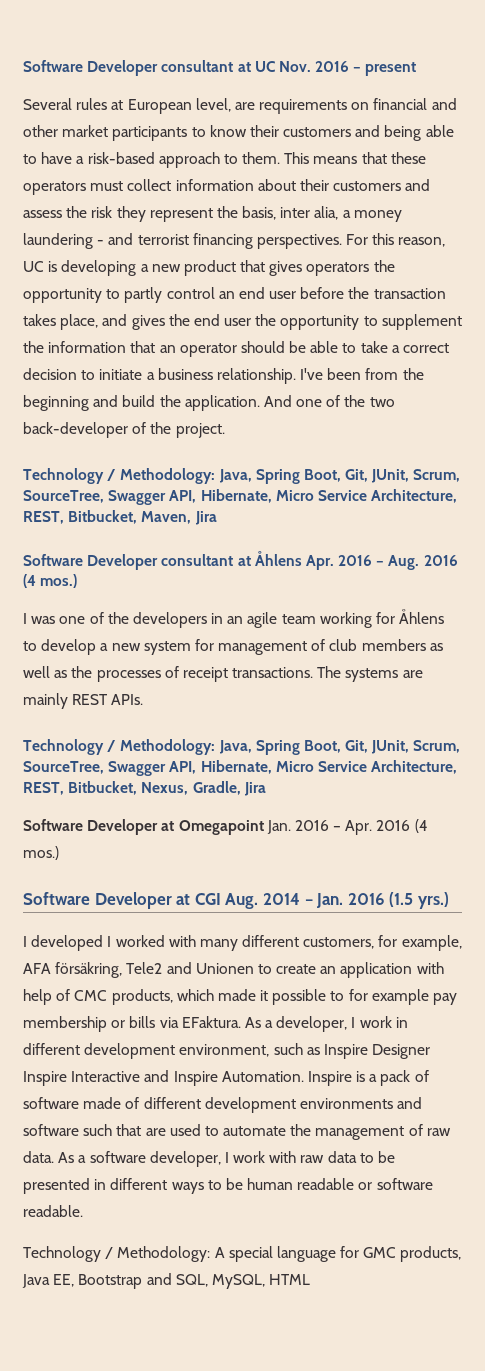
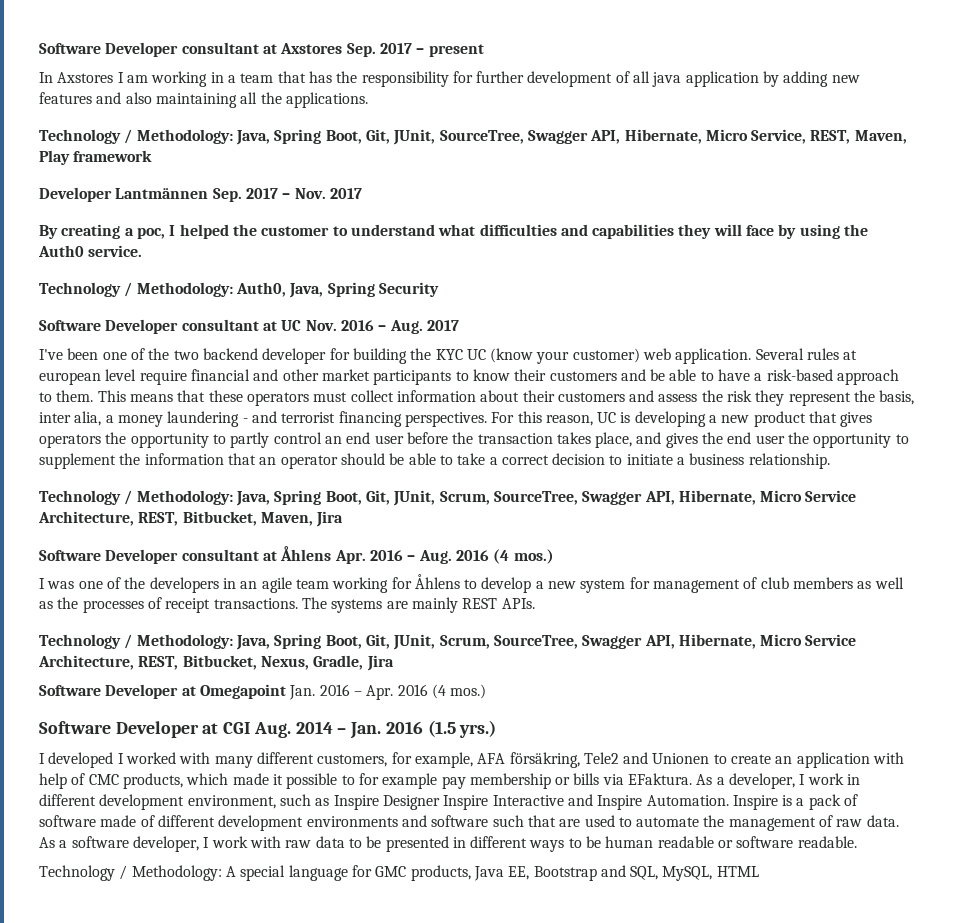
[23,60,417,76] [23,98,370,114] Software Developer consultant at UC Nov. 2016 – present // Several rules at European level, are requirements on -> [39,42,484,57] [39,71,860,87] [39,92,368,108] [39,129,907,145] [39,150,153,165] [39,187,362,202] [39,224,869,239] [38,245,143,257] [39,282,439,298] [39,319,459,334] [39,348,858,364] [39,369,187,385] Software Developer consultant at Axstores Sep. 2017 – present // In Axstores I am working in a team that has the responsibility for further development of all java application by adding new features and also maintaining all the applications. // Technology / Methodology: Java, Spring Boot, Git, JUnit, SourceTree, Swagger API, Hibernate, Micro Service, REST, Maven, Play framework // Developer Lantmännen Sep. 2017 – Nov. 2017 // By creating a poc, I helped the customer to understand what difficulties and capabilities they will face by using the Auth0 service. // Technology / Methodology: Auth0, Java, Spring Security // Software Developer consultant at UC Nov. 2016 – Aug. 2017 // I've been one of the two backend developer for building the KYC UC (know your customer) web application. Several rules at european level require
[384,125,422,141] being -> [650,369,666,381] be
[300,368,424,380] [23,395,395,411] [23,422,225,438] I've been from the beginning and build the application. And one of the two back-developer of the project. -> (830, 461) none

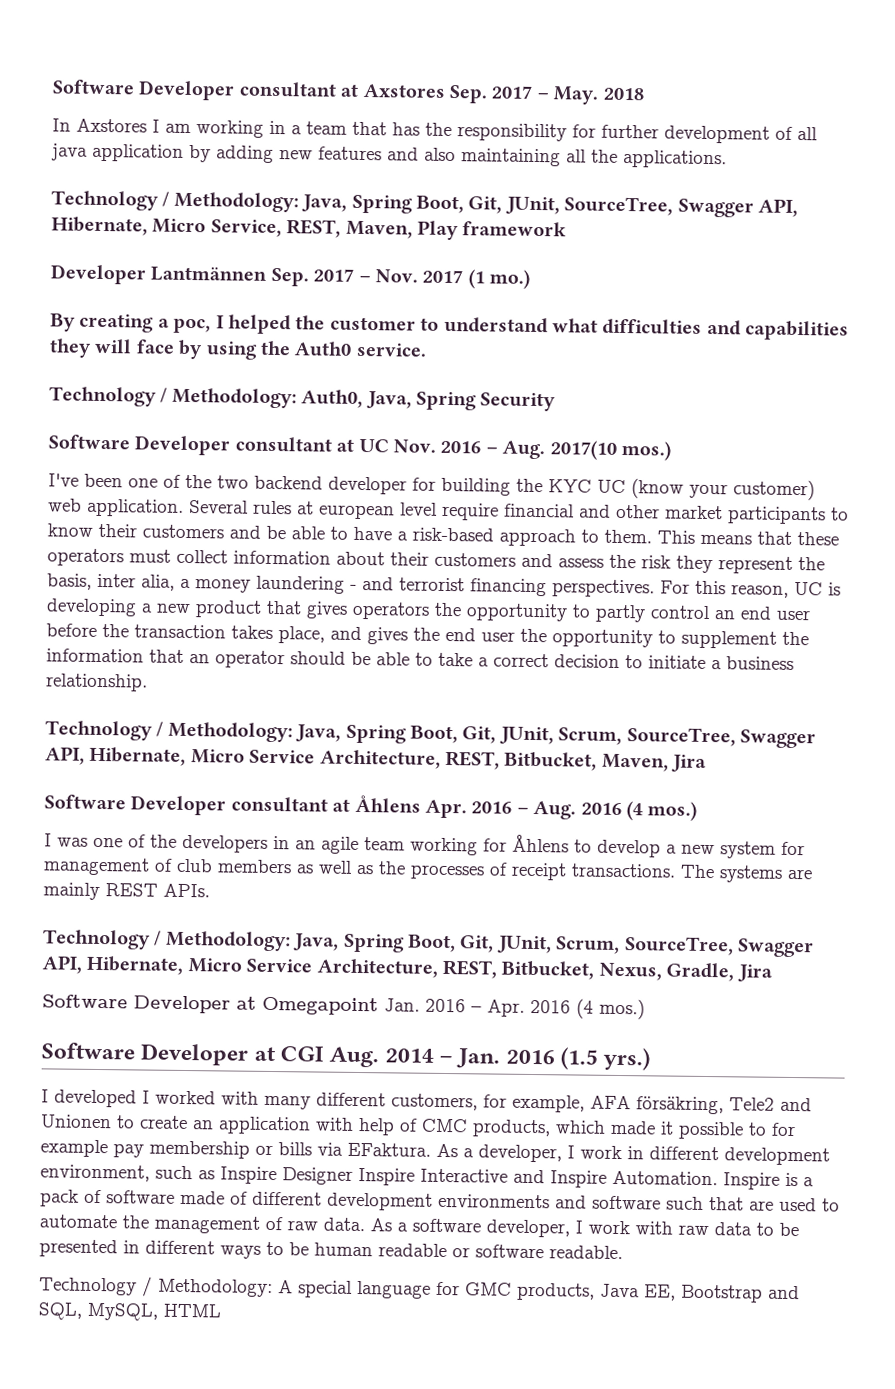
[428,44,484,57] present -> [553,86,644,105] May. 2018
(362, 193) none -> [467,269,531,289] (1 mo.)
[426,320,459,331] 2017 -> [549,440,671,461] 2017(10 mos.)

